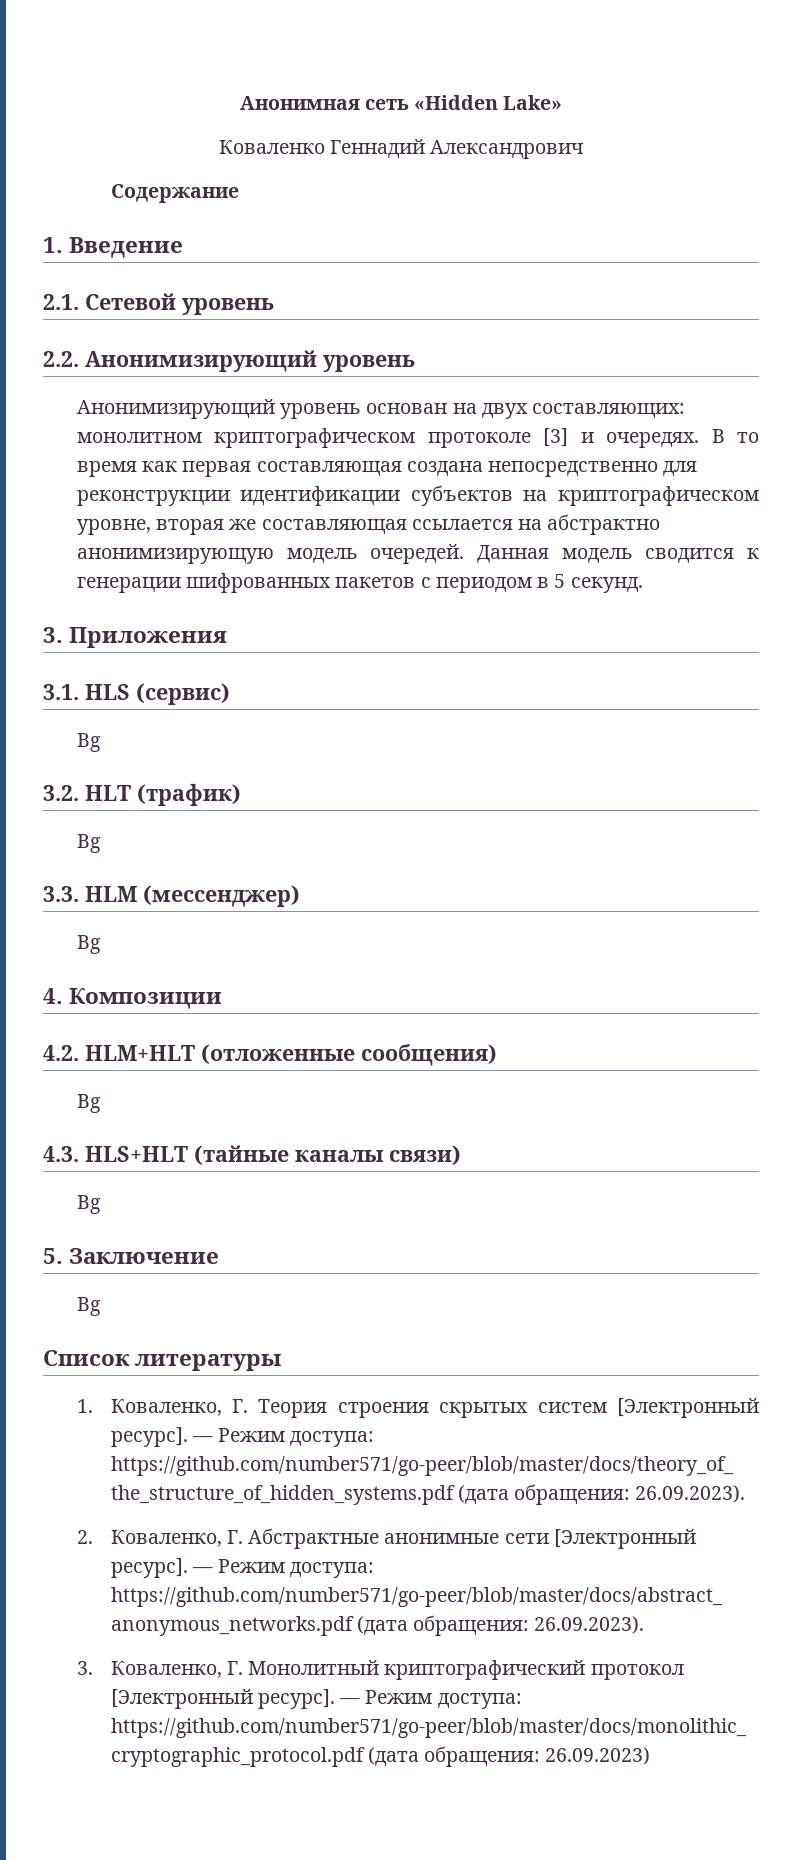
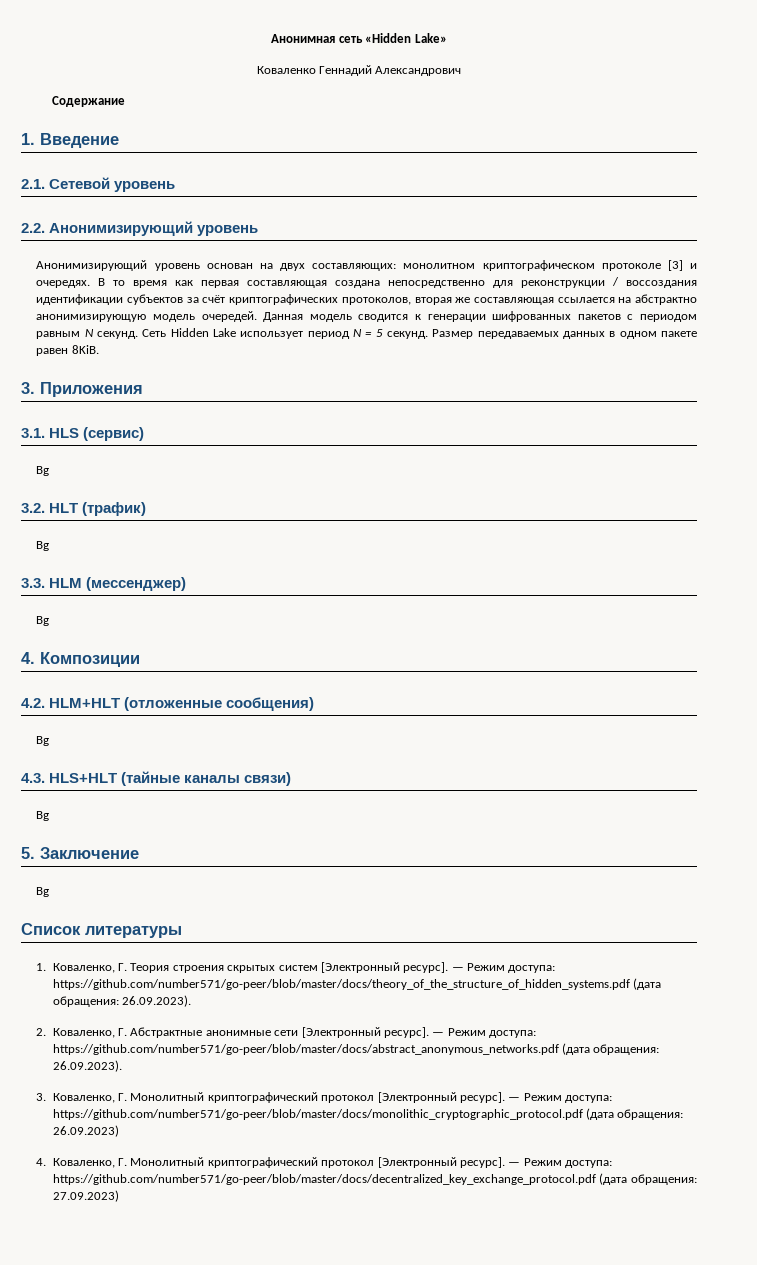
[240,485,760,506] [76,519,151,535] идентификации субъектов на криптографическом уровне, -> [612,277,697,288] [36,294,411,305] / воссоздания идентификации субъектов за счёт криптографических протоколов,
[537,574,643,593] в 5 секунд. -> [36,328,698,339] [36,345,99,356] равным N секунд. Сеть Hidden Lake использует период N = 5 секунд. Размер передаваемых данных в одном пакете равен 8KiB.
(651, 1756) none -> [36,1157,613,1168] [52,1173,697,1185] [52,1190,119,1202] // 4. Коваленко, Г. Монолитный криптографический протокол [Электронный ресурс]. — Режим доступа: https://github.com/number571/go-peer/blob/master/docs/decentralized_key_exchange_protocol.pdf (дата обращения: 27.09.2023)

